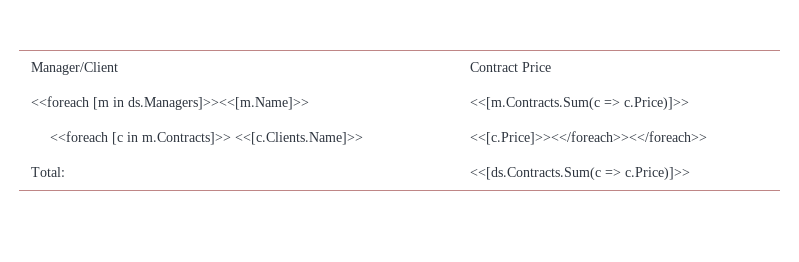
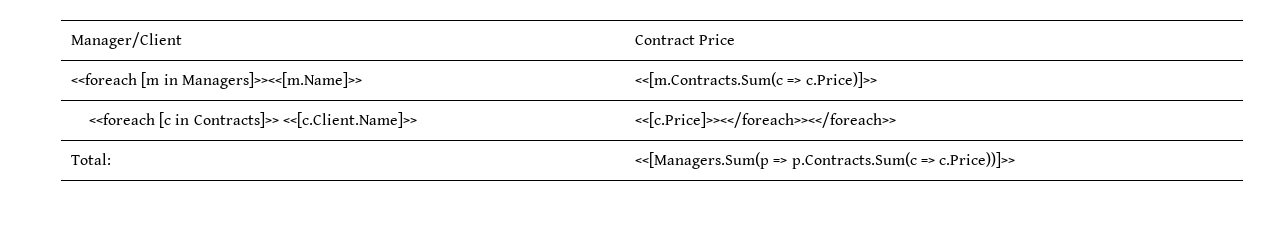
[128,97,310,110] ds.Managers]>><<[m.Name]>> -> [181,72,362,89] Managers]>><<[m.Name]>>
[141,132,363,145] m.Contracts]>> <<[c.Clients.Name]>> -> [193,112,418,128] Contracts]>> <<[c.Client.Name]>>
[470,167,691,180] <<[ds.Contracts.Sum(c => c.Price)]>> -> [634,152,1016,169] <<[Managers.Sum(p => p.Contracts.Sum(c => c.Price))]>>

